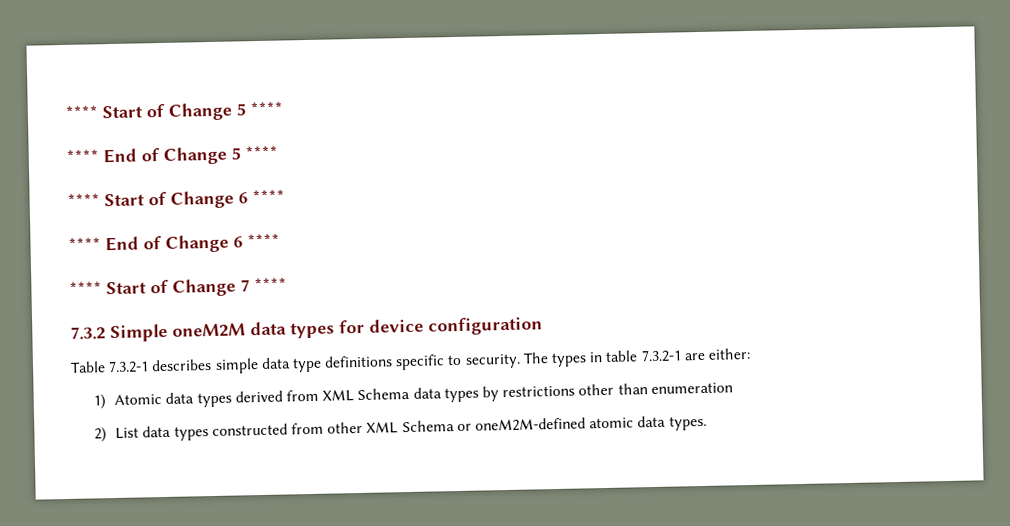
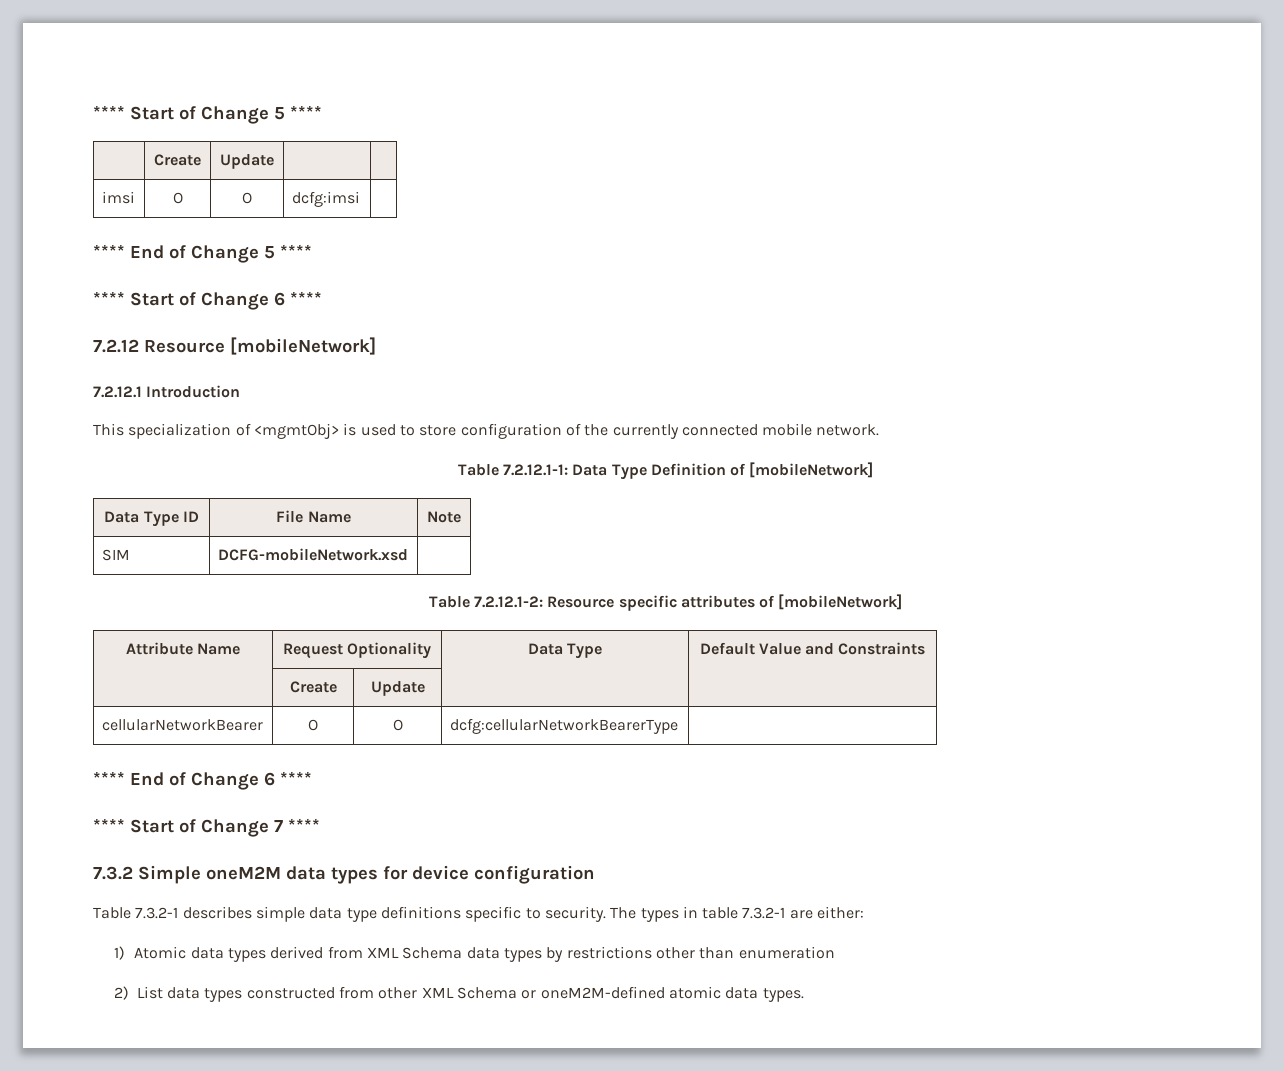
(283, 108) none -> [154,154,201,166] [220,154,274,169] [101,191,135,204] [172,192,183,204] [242,192,252,204] [291,191,360,207] // | Create | Update | | // imsi | O | O | dcfg:imsi |
(285, 196) none -> [93,337,376,355] [93,385,241,398] [93,423,880,439] [457,462,874,480] [104,511,199,527] [276,510,351,523] [427,511,461,523] [101,549,130,561] [217,548,408,561] [428,594,903,611] [125,642,241,655] [282,642,432,659] [527,643,603,659] [699,642,926,655] [289,681,337,693] [370,681,425,696] [101,719,263,731] [308,719,318,731] [392,719,403,731] [449,718,678,734] // 7.2.12 Resource [mobileNetwork] // 7.2.12.1 Introduction // This specialization of <mgmtObj> is used to store configuration of the currently connected mobile network. // Table 7.2.12.1-1: Data Type Definition of [mobileNetwork] // Data Type ID | File Name | Note // SIM | DCFG-mobileNetwork.xsd | // Table 7.2.12.1-2: Resource specific attributes of [mobileNetwork] // Attribute Name | Request Optionality | Data Type | Default Value and Constraints // | Create | Update | | // cellularNetworkBearer | O | O | dcfg:cellularNetworkBearerType |

